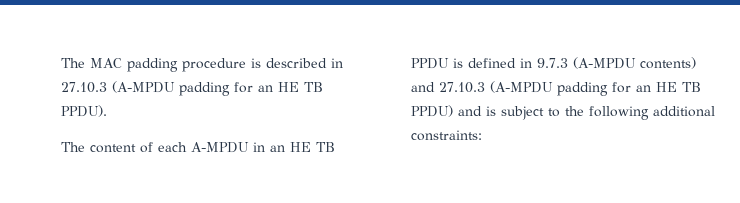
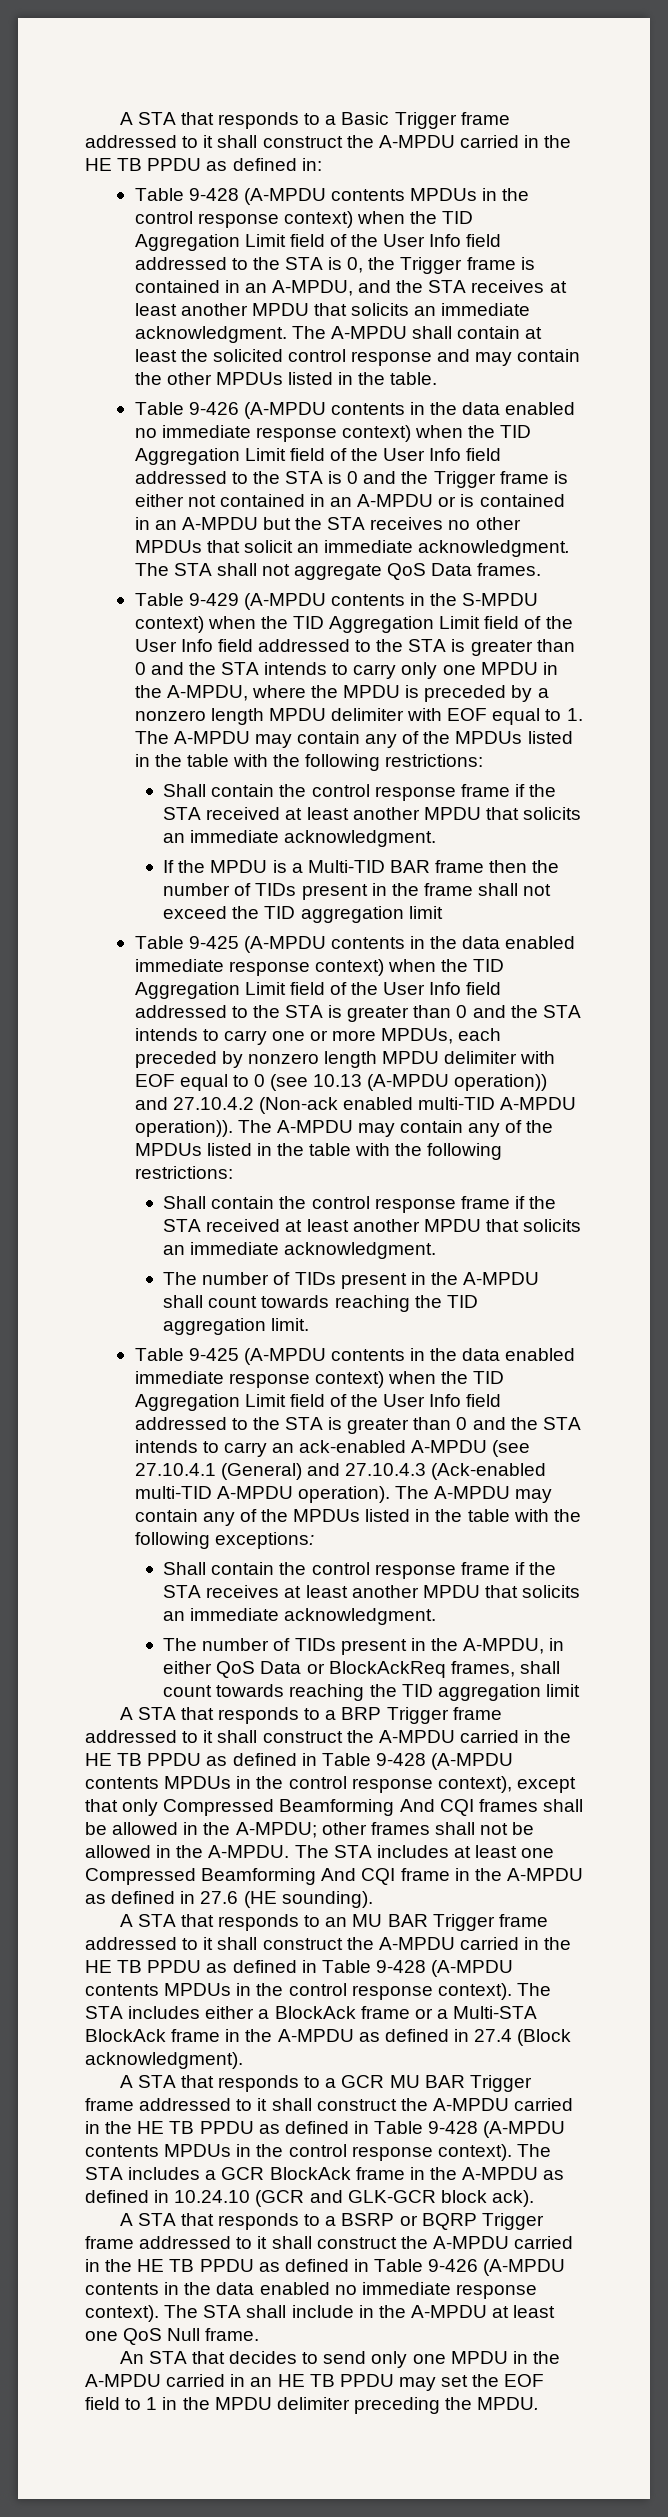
[61,58,343,72] [61,81,323,96] [61,105,107,117] [61,142,249,153] The MAC padding procedure is described in 27.10.3 (A-MPDU padding for an HE TB PPDU). // The content of each A-MPDU -> [119,112,510,129] [85,135,572,148] [85,158,322,171] [134,188,530,205] [134,211,474,228] [134,234,502,251] [134,257,535,274] [134,280,567,296] [134,303,531,316] [134,326,543,343] [134,349,581,366] [134,372,438,385] [134,402,576,419] [134,425,532,442] [134,448,502,465] [134,471,568,488] [134,494,565,507] [134,517,521,530] [134,540,571,557] [134,563,542,580] [134,593,539,610] [134,616,573,633] [134,639,575,656] [134,662,558,679] [134,685,549,702] [134,708,583,725] [134,731,573,748] [134,754,484,771] [163,784,557,801] [163,807,582,820] [163,830,437,847] [163,860,560,873] [163,883,552,900] [163,906,443,923] [134,936,576,953] [134,959,505,976] [134,982,502,999] [134,1005,581,1022] [134,1028,502,1045] [134,1051,556,1068] [134,1074,548,1091] [134,1097,577,1114] [134,1120,554,1137] [134,1143,503,1160] [134,1166,233,1179] [163,1196,557,1213] [163,1219,582,1232] [163,1242,437,1259] [163,1272,540,1289] [163,1295,478,1312] [163,1318,310,1335] [134,1348,576,1365] [134,1371,505,1388] [134,1394,502,1411] [134,1417,581,1434] [134,1440,531,1457] [134,1463,547,1480] [134,1486,553,1503] [134,1509,581,1526] [134,1532,314,1549] [163,1562,557,1579] [163,1585,581,1598] [163,1608,437,1625] [163,1638,565,1655] [163,1661,560,1678] [163,1684,580,1701] [119,1707,502,1724] [85,1730,572,1743] [85,1753,514,1770] [85,1776,576,1793] [85,1799,583,1816] [85,1822,535,1838] [85,1845,555,1858] [85,1868,583,1885] [85,1891,373,1908] [119,1914,548,1931] [85,1937,572,1950] [85,1960,514,1977] [85,1983,551,2000] [85,2006,538,2019] [85,2029,572,2046] [85,2052,243,2069] [119,2075,532,2092] [85,2098,574,2111] [85,2121,566,2138] [85,2144,551,2161] [85,2167,565,2180] [85,2190,534,2207] [119,2213,544,2230] [85,2236,574,2249] [85,2259,566,2276] [85,2282,537,2299] [85,2305,556,2322] [85,2328,260,2345] [119,2351,560,2368] [85,2374,226,2387] A STA that responds to a Basic Trigger frame addressed to it shall construct the A-MPDU carried in the HE TB PPDU as defined in: // Table 9-428 (A-MPDU contents MPDUs in the control response context) when the TID Aggregation Limit field of the User Info field addressed to the STA is 0, the Trigger frame is contained in an A-MPDU, and the STA receives at least another MPDU that solicits an immediate acknowledgment. The A-MPDU shall contain at least the solicited control response and may contain the other MPDUs listed in the table. // Table 9-426 (A-MPDU contents in the data enabled no immediate response context) when the TID Aggregation Limit field of the User Info field addressed to the STA is 0 and the Trigger frame is either not contained in an A-MPDU or is contained in an A-MPDU but the STA receives no other MPDUs that solicit an immediate acknowledgment. The STA shall not aggregate QoS Data frames. // Table 9-429 (A-MPDU contents in the S-MPDU context) when the TID Aggregation Limit field of the User Info field addressed to the STA is greater than 0 and the STA intends to carry only one MPDU in the A-MPDU, where the MPDU is preceded by a nonzero length MPDU delimiter with EOF equal to 1. The A-MPDU may contain any of the MPDUs listed in the table with the following restrictions: // Shall contain the control response frame if the STA received at least another MPDU that solicits an immediate acknowledgment. // If the MPDU is a Multi-TID BAR frame then the number of TIDs present in the frame shall not exceed the TID aggregation limit // Table 9-425 (A-MPDU contents in the data enabled immediate response context) when the TID Aggregation Limit field of the User Info field addressed to the STA is greater than 0 and the STA intends to carry one or more MPDUs, each preceded by nonzero length MPDU delimiter with EOF equal to 0 (see 10.13 (A-MPDU operation)) and 27.10.4.2 (Non-ack enabled multi-TID A-MPDU operation)). The A-MPDU may contain any of the MPDUs listed in the table with the following restrictions: // Shall contain the control response frame if the STA received at least another MPDU that solicits an immediate acknowledgment. // The number of TIDs present in the A-MPDU shall count towards reaching the TID aggregation limit. // Table 9-425 (A-MPDU contents in the data enabled immediate response context) when the TID Aggregation Limit field of the User Info field addressed to the STA is greater than 0 and the STA intends to carry an ack-enabled A-MPDU (see 27.10.4.1 (General) and 27.10.4.3 (Ack-enabled multi-TID A-MPDU operation). The A-MPDU may contain any of the MPDUs listed in the table with the following exceptions: // Shall contain the control response frame if the STA receives at least another MPDU that solicits an immediate acknowledgment. // The number of TIDs present in the A-MPDU, in either QoS Data or BlockAckReq frames, shall count towards reaching the TID aggregation limit // A STA that responds to a BRP Trigger frame addressed to it shall construct the A-MPDU carried in the HE TB PPDU as defined in Table 9-428 (A-MPDU contents MPDUs in the control response context), except that only Compressed Beamforming And CQI frames shall be allowed in the A-MPDU; other frames shall not be allowed in the A-MPDU. The STA includes at least one Compressed Beamforming And CQI frame in the A-MPDU as defined in 27.6 (HE sounding). // A STA that responds to an MU BAR Trigger frame addressed to it shall construct the A-MPDU carried in the HE TB PPDU as defined in Table 9-428 (A-MPDU contents MPDUs in the control response context). The STA includes either a BlockAck frame or a Multi-STA BlockAck frame in the A-MPDU as defined in 27.4 (Block acknowledgment). // A STA that responds to a GCR MU BAR Trigger frame addressed to it shall construct the A-MPDU carried in the HE TB PPDU as defined in Table 9-428 (A-MPDU contents MPDUs in the control response context). The STA includes a GCR BlockAck frame in the A-MPDU as defined in 10.24.10 (GCR and GLK-GCR block ack). // A STA that responds to a BSRP or BQRP Trigger frame addressed to it shall construct the A-MPDU carried in the HE TB PPDU as defined in Table 9-426 (A-MPDU contents in the data enabled no immediate response context). The STA shall include in the A-MPDU at least one QoS Null frame. // An STA that decides to send only one MPDU in the A-MPDU carried
[453,57,696,69] [411,81,701,96] [411,105,715,120] [411,130,482,141] is defined in 9.7.3 (A-MPDU contents) and 27.10.3 (A-MPDU padding for an HE TB PPDU) and is subject to the following additional constraints: -> [398,2374,545,2391] [85,2397,540,2414] may set the EOF field to 1 in the MPDU delimiter preceding the MPDU.

